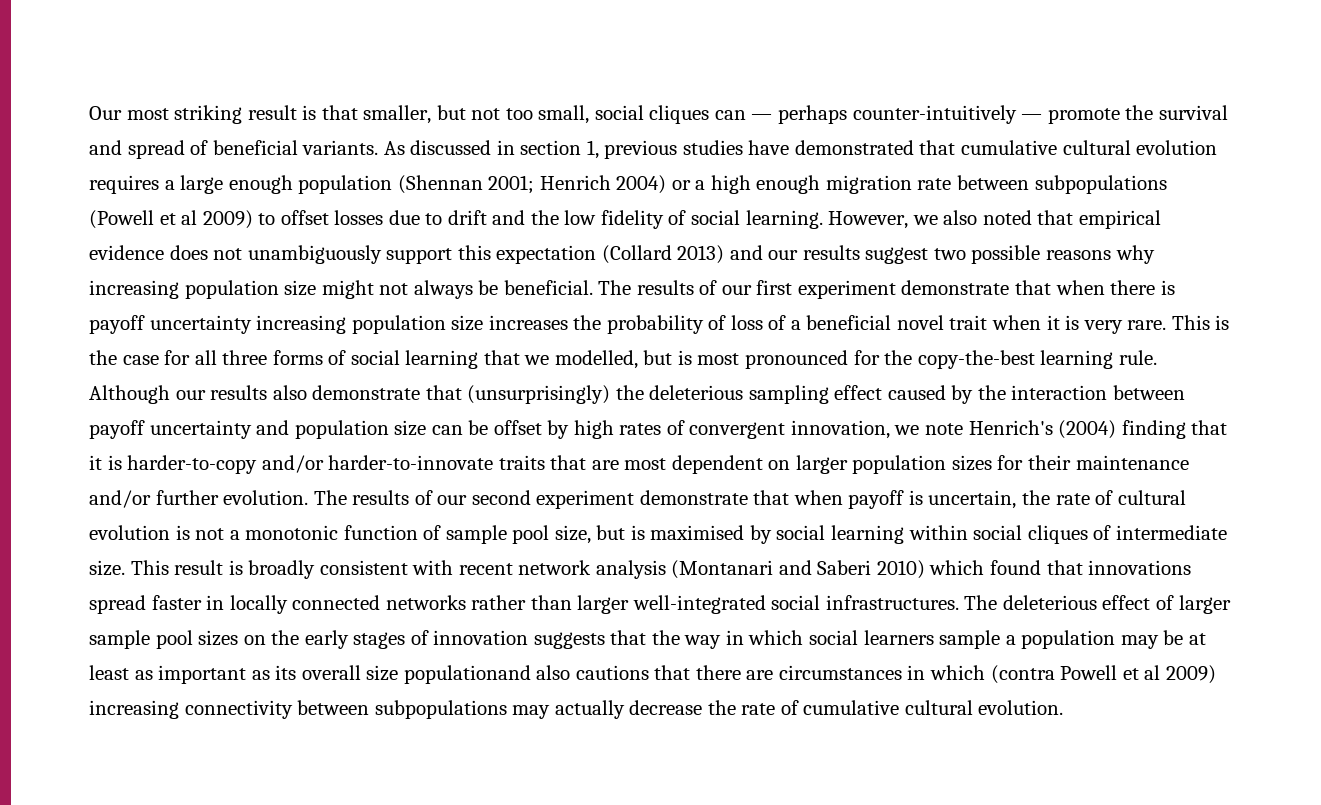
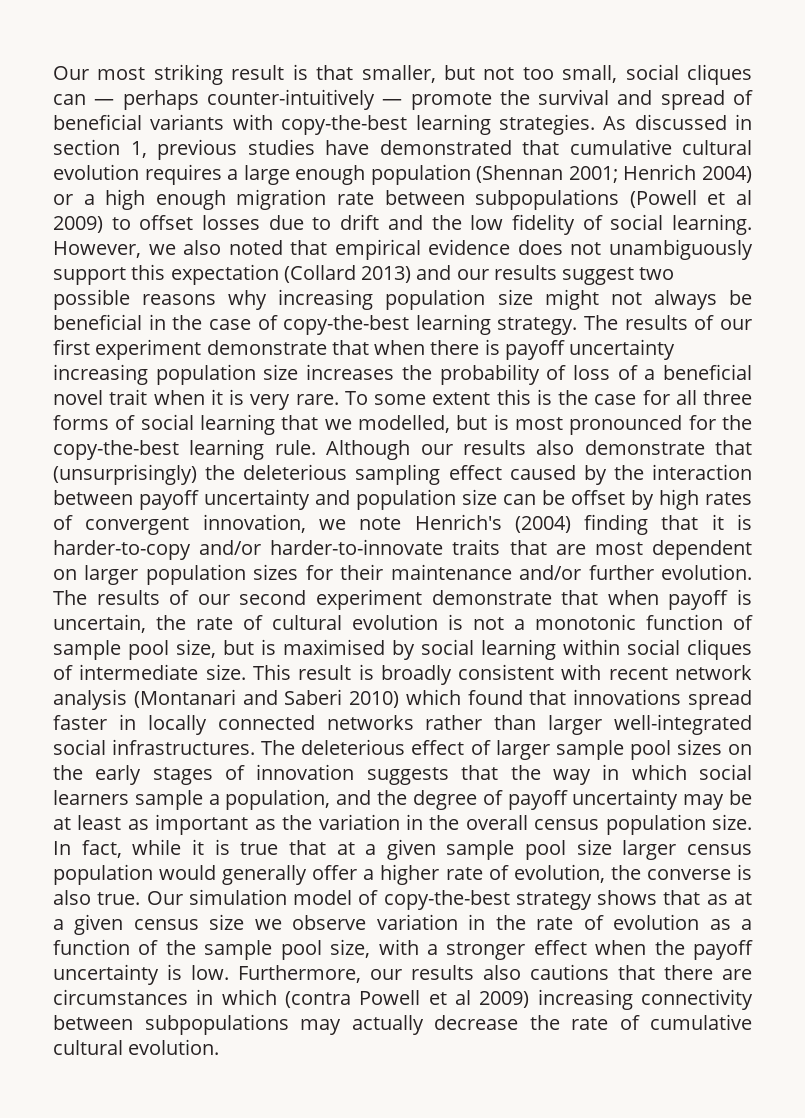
[302,140,379,155] variants. -> [150,114,595,135] variants with copy-the-best learning strategies.
[503,280,593,295] beneficial. -> [53,314,578,335] beneficial in the case of copy-the-best learning strategy.
[1171,315,1210,330] This -> [344,389,531,405] To some extent this
[1021,630,1116,649] population -> [225,789,679,810] population, and the degree of payoff uncertainty
[275,665,531,684] its overall size populationand -> [282,814,752,835] [53,839,752,860] [53,864,753,885] [53,889,752,910] [53,914,752,935] [53,939,753,960] [53,964,474,985] the variation in the overall census population size. In fact, while it is true that at a given sample pool size larger census population would generally offer a higher rate of evolution, the converse is also true. Our simulation model of copy-the-best strategy shows that as at a given census size we observe variation in the rate of evolution as a function of the sample pool size, with a stronger effect when the payoff uncertainty is low. Furthermore, our results

